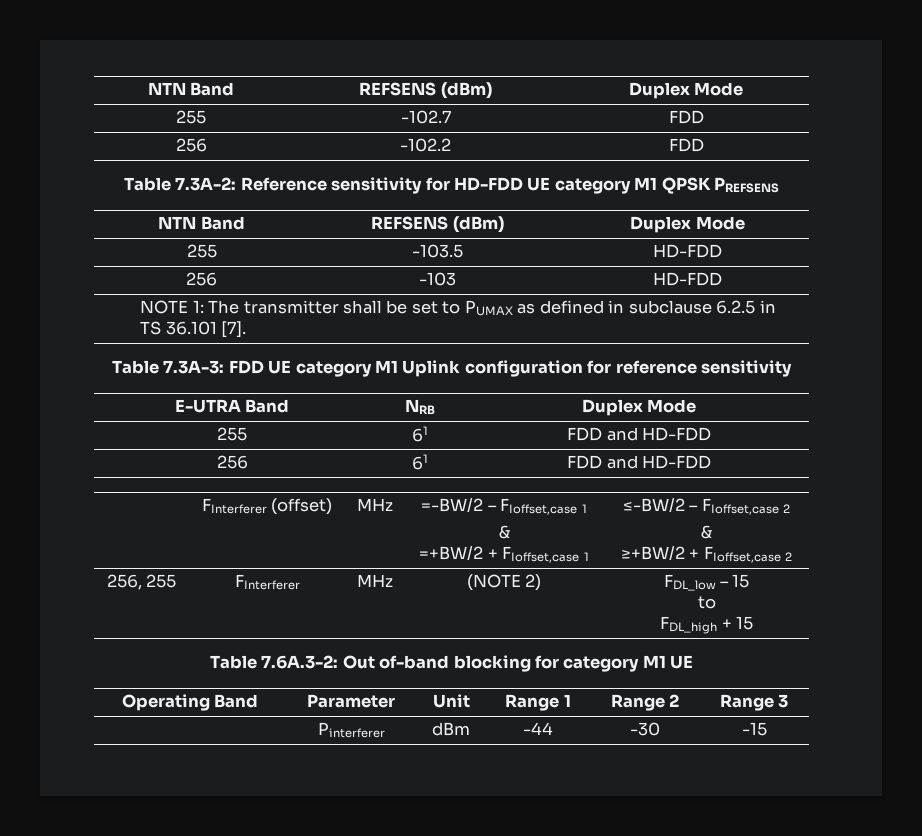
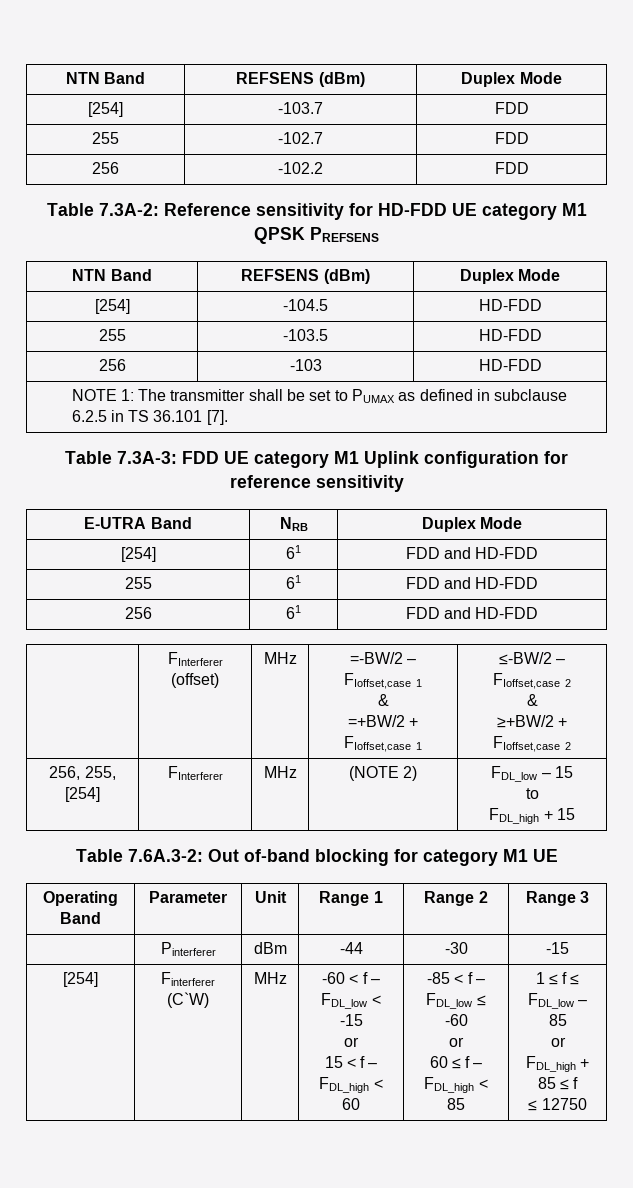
[147,82,235,96] [359,82,492,99] [628,82,744,99] NTN Band | REFSENS (dBm) | Duplex Mode -> [65,72,146,84] [236,72,365,87] [461,72,562,87] [88,102,123,117] [278,102,323,114] [494,102,529,114] NTN Band | REFSENS (dBm) | Duplex Mode // [254] | -103.7 | FDD
(745, 223) none -> [94,299,130,314] [283,299,328,311] [478,299,542,311] // [254] | -104.5 | HD-FDD
(697, 406) none -> [120,547,156,562] [286,545,301,559] [405,547,539,559] // [254] | 61 | FDD and HD-FDD
[146,574,177,588] 255 -> [84,766,116,780] [65,787,100,802] 255, [254]
(767, 729) none -> [63,972,98,987] [161,972,215,986] [167,992,209,1008] [253,972,287,984] [322,972,380,984] [321,993,381,1009] [339,1014,363,1026] [344,1037,359,1047] [324,1056,378,1068] [319,1077,383,1093] [342,1098,360,1110] [427,972,485,984] [426,993,486,1009] [444,1014,468,1026] [449,1037,464,1047] [429,1056,483,1069] [424,1077,488,1093] [447,1098,465,1110] [535,972,580,985] [527,993,588,1009] [548,1014,567,1026] [550,1037,566,1047] [525,1056,590,1072] [537,1077,579,1090] [528,1098,587,1111] // [254] | Finterferer (C`W) | MHz | -60 < f – FDL_low < -15 // or // 15 < f – FDL_high < 60 | -85 < f – FDL_low ≤ -60 // or // 60 ≤ f – FDL_high < 85 | 1 ≤ f ≤ FDL_low – 85 // or // FDL_high + 85 ≤ f // ≤ 12750

